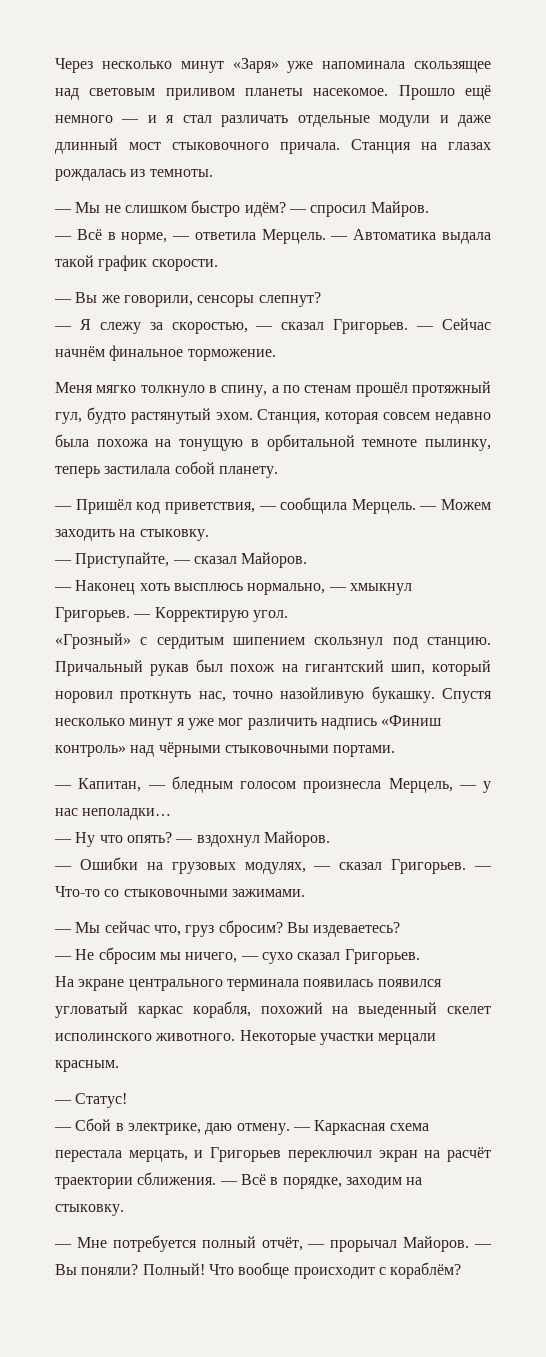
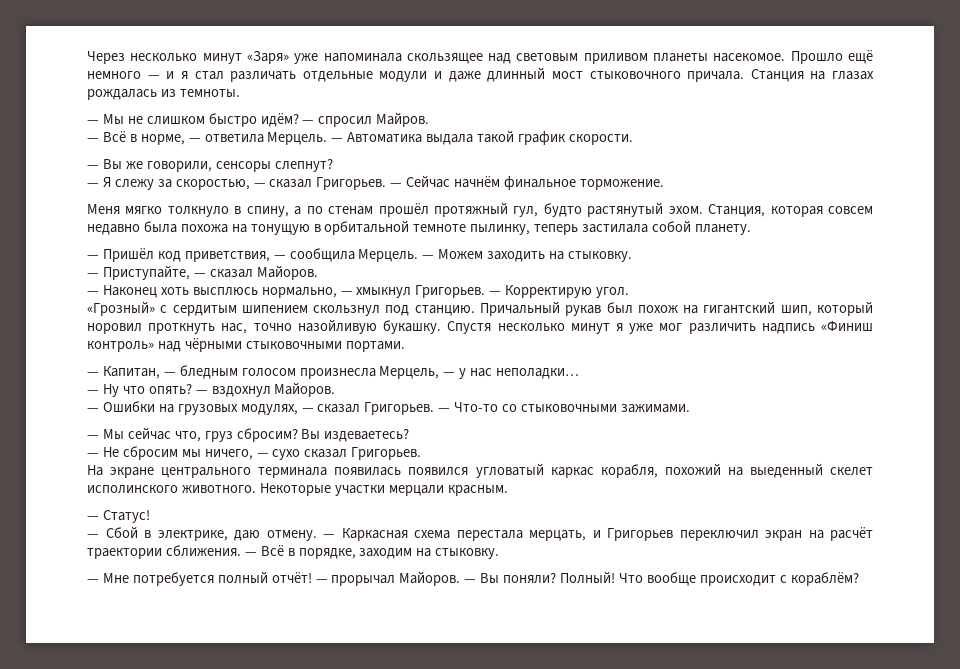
[261,1237,303,1251] отчёт, -> [271,572,312,583] отчёт!

